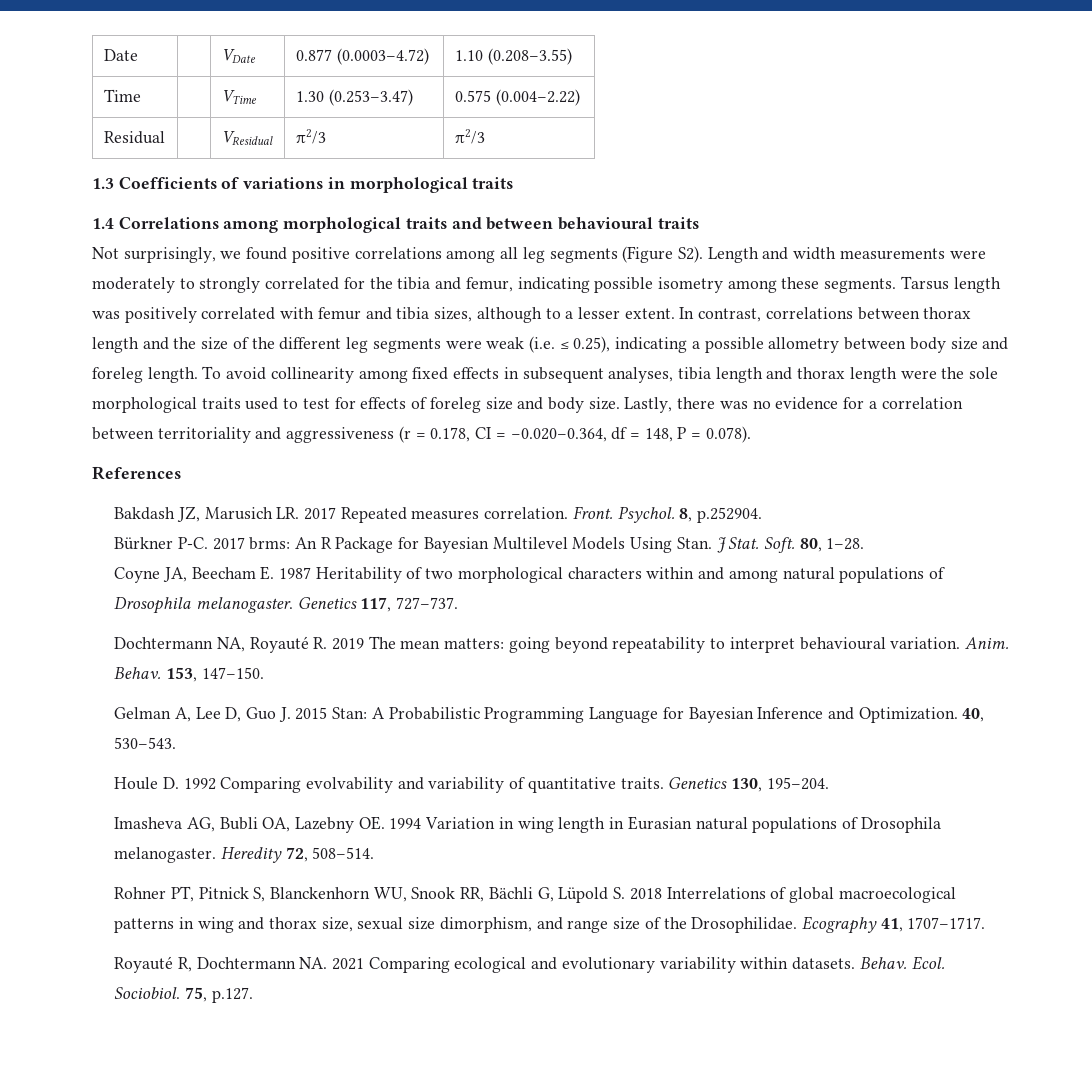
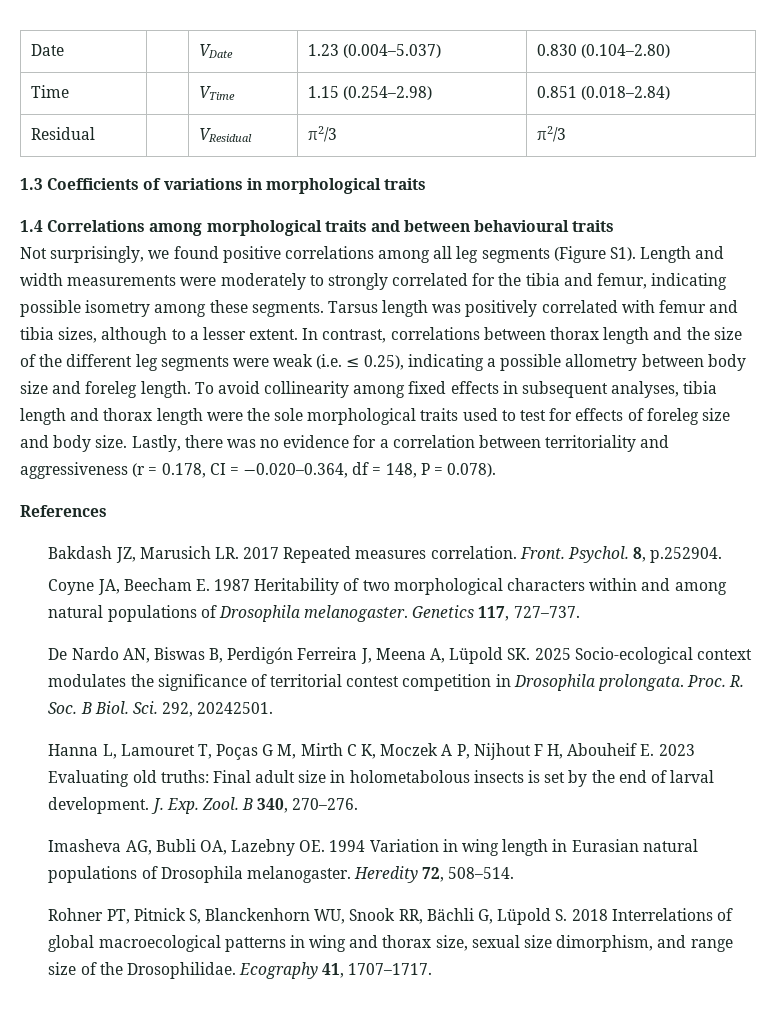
[295,48,429,65] [454,48,572,65] [103,89,141,102] [221,90,257,104] [295,89,413,106] [454,89,580,106] 0.877 (0.0003–4.72) | 1.10 (0.208–3.55) // Time | | VTime | 1.30 (0.253–3.47) | 0.575 (0.004–2.22) -> [307,44,442,58] [536,44,671,58] [30,85,69,98] [198,86,235,100] [307,86,433,100] [536,86,671,100] 1.23 (0.004–5.037) | 0.830 (0.104–2.80) // Time | | VTime | 1.15 (0.254–2.98) | 0.851 (0.018–2.84)
[677,246,703,263] S2). -> [610,247,637,261] S1).
[114,537,865,553] // Bürkner P-C. 2017 brms: An R Package for Bayesian Multilevel Models Using Stan. J Stat. Soft. 80, 1–28. -> (723, 555) none
[114,636,1009,653] [114,667,264,682] [114,707,985,723] [114,737,177,749] [114,777,829,793] Dochtermann NA, Royauté R. 2019 The mean matters: going beyond repeatability to interpret behavioural variation. Anim. Behav. 153, 147–150. // Gelman A, Lee D, Guo J. 2015 Stan: A Probabilistic Programming Language for Bayesian Inference and Optimization. 40, 530–543. // Houle D. 1992 Comparing evolvability and variability of quantitative traits. Genetics 130, 195–204. -> [48,647,752,664] [48,674,745,691] [48,701,274,717] [48,743,695,760] [48,770,715,787] [48,797,359,814] De Nardo AN, Biswas B, Perdigón Ferreira J, Meena A, Lüpold SK. 2025 Socio-ecological context modulates the significance of territorial contest competition in Drosophila prolongata. Proc. R. Soc. B Biol. Sci. 292, 20242501. // Hanna L, Lamouret T, Poças G M, Mirth C K, Moczek A P, Nijhout F H, Abouheif E. 2023 Evaluating old truths: Final adult size in holometabolous insects is set by the end of larval development. J. Exp. Zool. B 340, 270–276.
[114,956,945,973] [114,987,253,1003] // Royauté R, Dochtermann NA. 2021 Comparing ecological and evolutionary variability within datasets. Behav. Ecol. Sociobiol. 75, p.127. -> (433, 969) none

